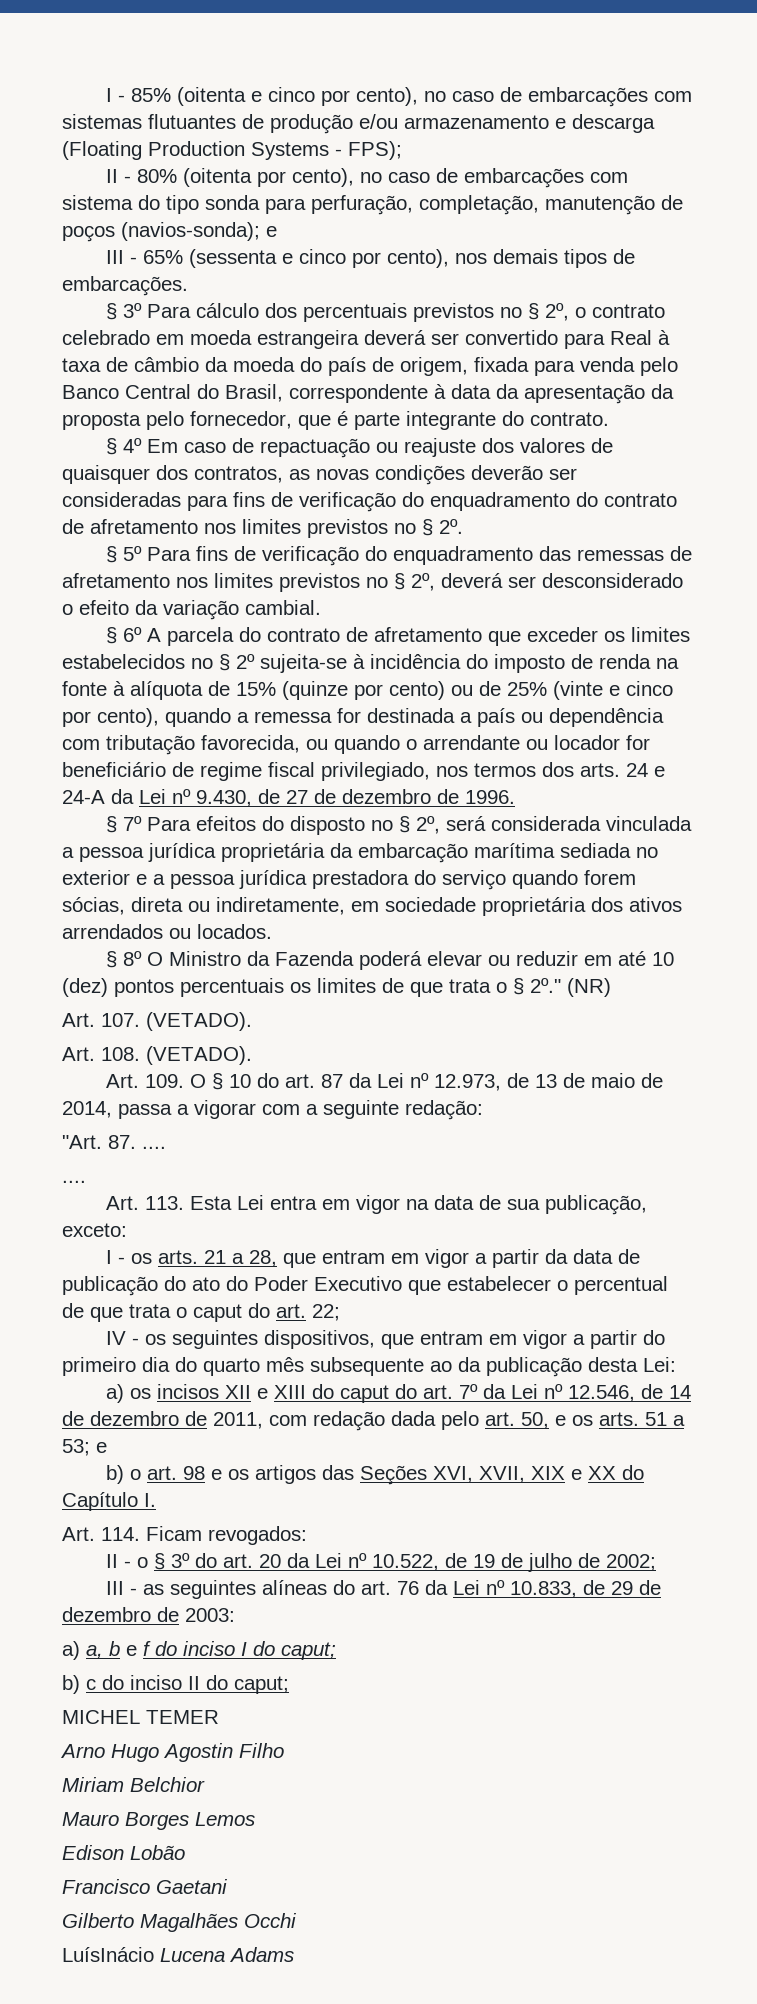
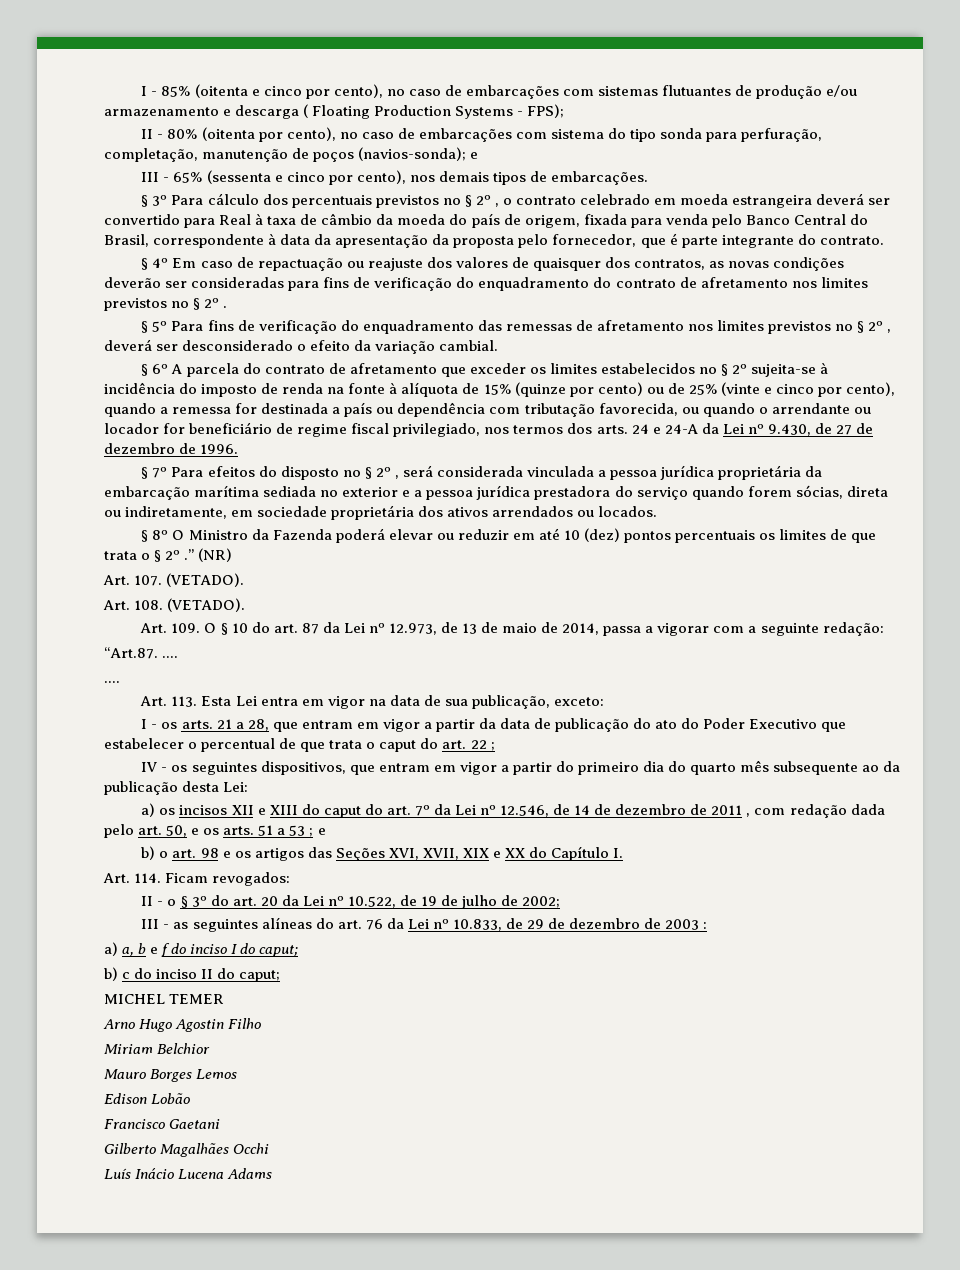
[62,141,142,160] (Floating -> [303,104,371,119] ( Floating
[544,303,569,321] 2º, -> [475,195,499,207] 2º ,
[439,519,463,534] 2º. -> [204,298,228,308] 2º .
[411,573,435,591] 2º, -> [868,321,892,333] 2º ,
[415,816,440,834] 2º, -> [375,467,399,479] 2º ,
[530,978,561,993] 2º." -> [165,549,195,560] 2º .”
[62,1135,136,1149] "Art. 87. -> [104,647,158,659] “Art.87.
[312,1304,340,1321] 22; -> [470,740,495,751] 22 ;
[213,1412,263,1429] 2011, -> [711,805,751,817] 2011 ,
[62,1439,90,1456] 53; -> [289,825,314,837] 53 ;
[185,1608,235,1622] 2003: -> [665,919,708,930] 2003 :
[62,1947,154,1962] LuísInácio -> [104,1168,175,1179] Luís Inácio

